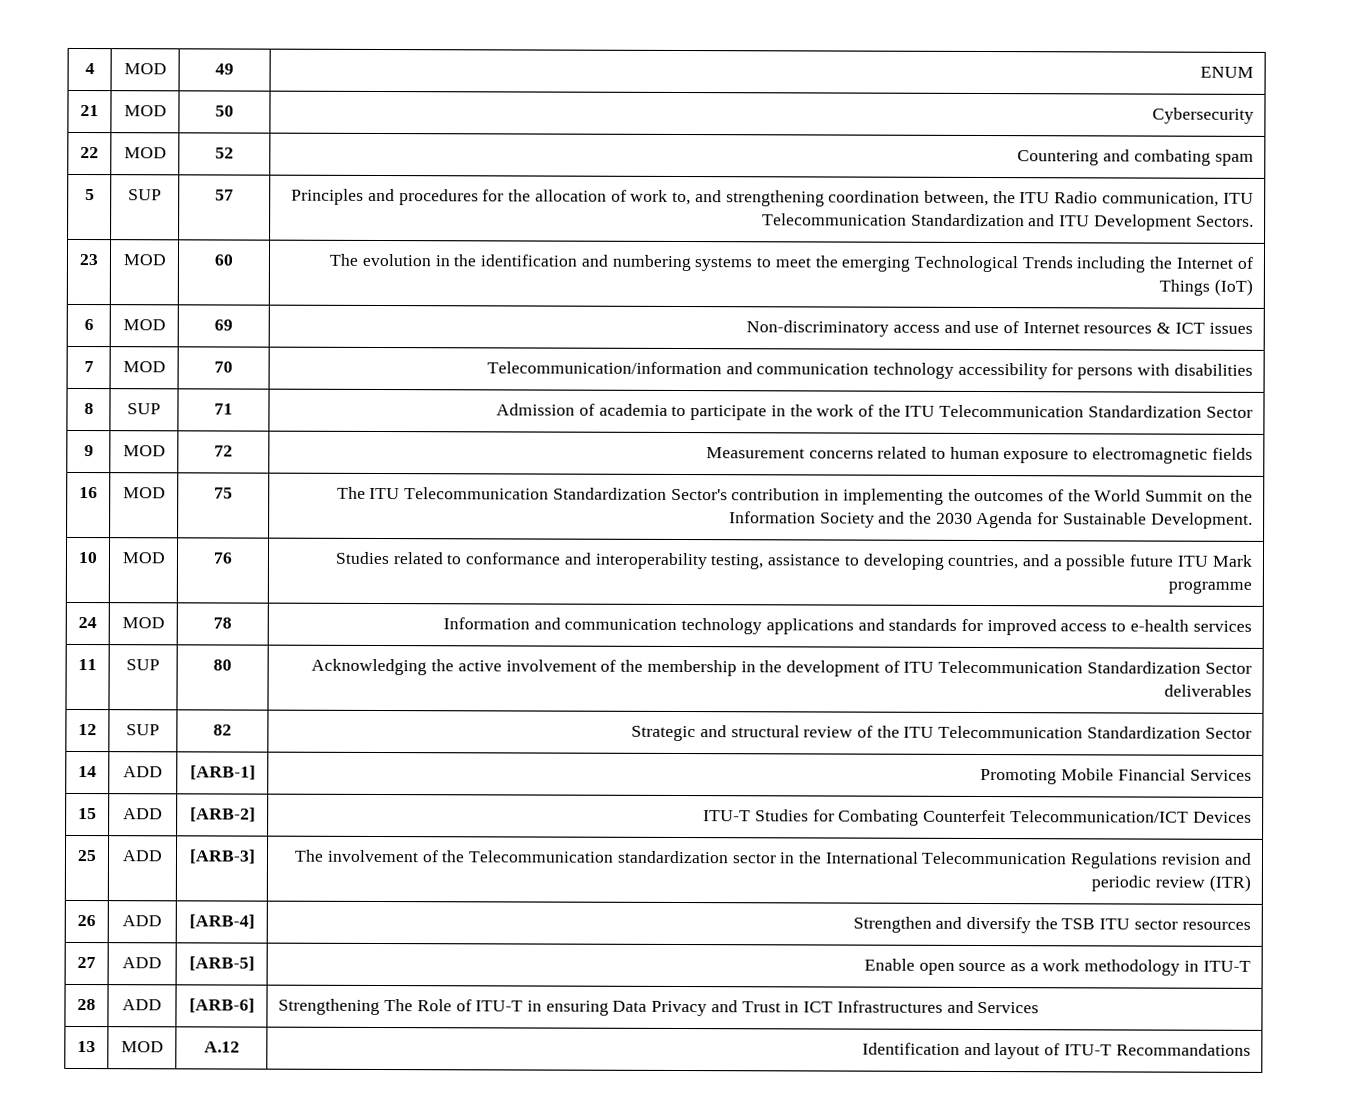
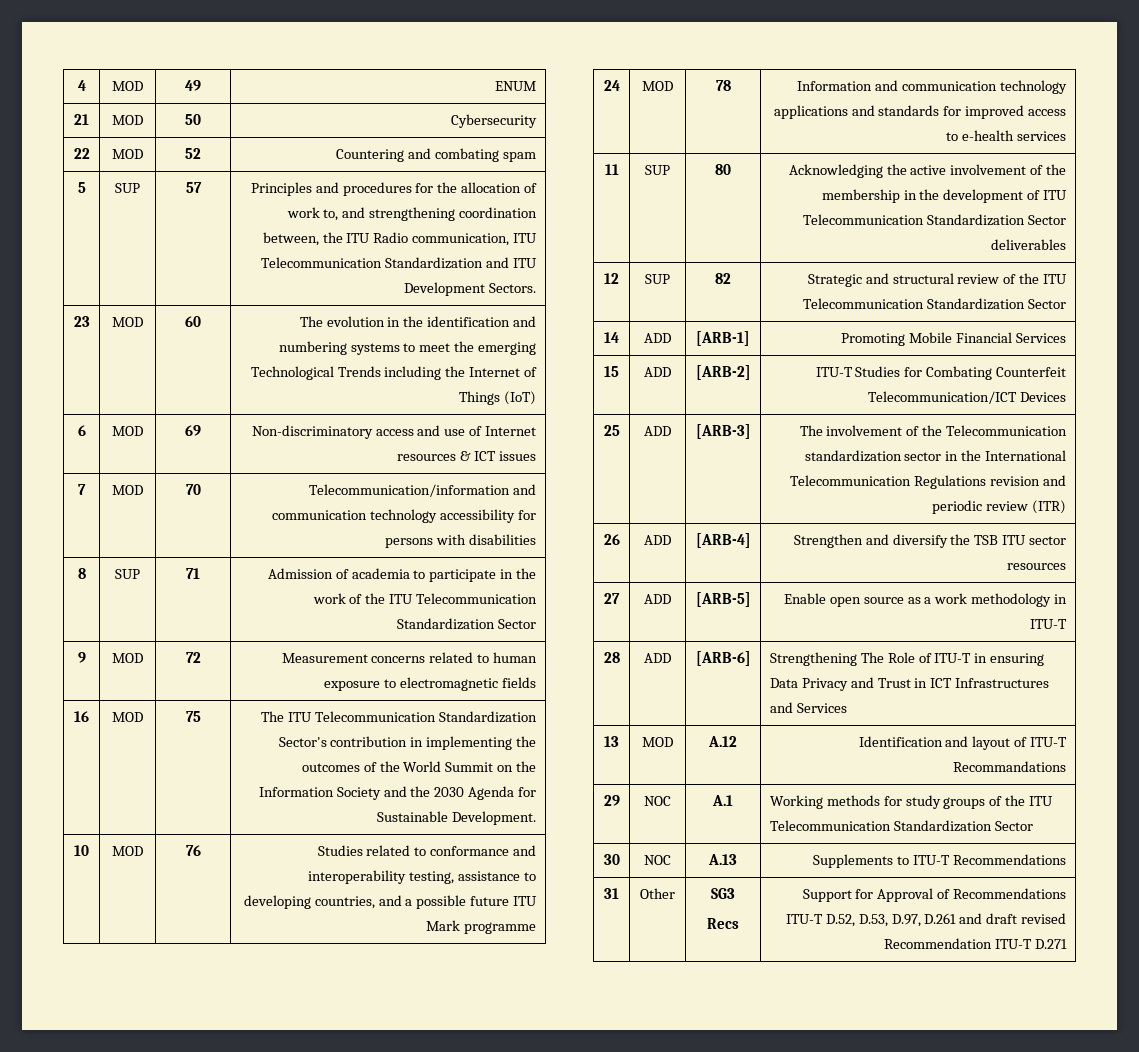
(1251, 1049) none -> [603,795,620,806] [644,796,671,806] [712,795,733,806] [769,795,1054,809] [769,820,1033,832] [603,854,620,865] [644,855,671,865] [708,854,737,865] [813,854,1067,868] [604,888,619,899] [640,888,675,899] [711,888,735,899] [707,918,739,929] [802,888,1067,902] [785,913,1067,927] [884,938,1068,949] // 29 | NOC | A.1 | Working methods for study groups of the ITU Telecommunication Standardization Sector // 30 | NOC | A.13 | Supplements to ITU-T Recommendations // 31 | Other | SG3 // Recs | Support for Approval of Recommendations ITU-T D.52, D.53, D.97, D.261 and draft revised Recommendation ITU-T D.271

